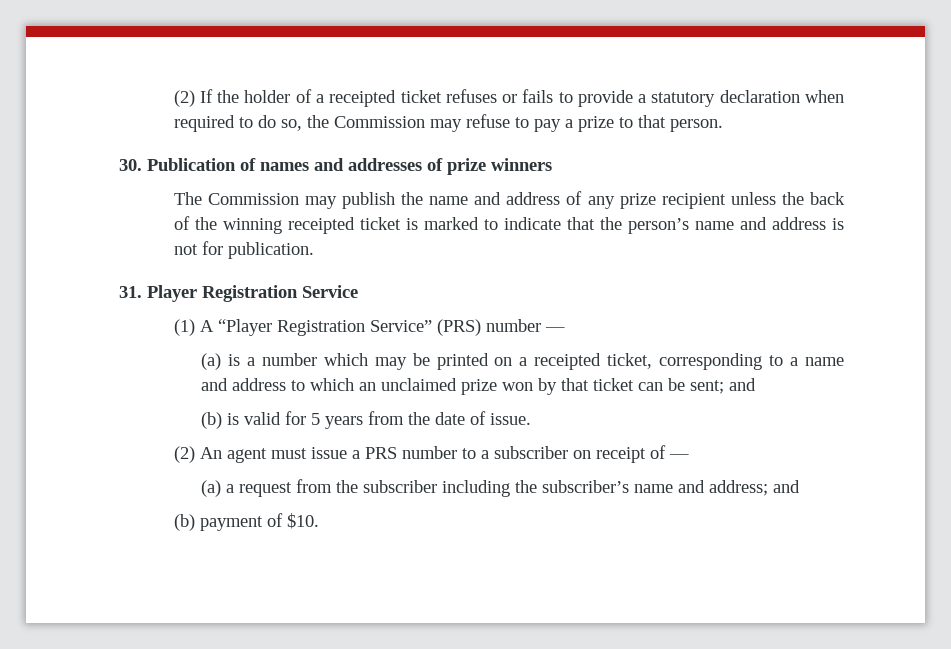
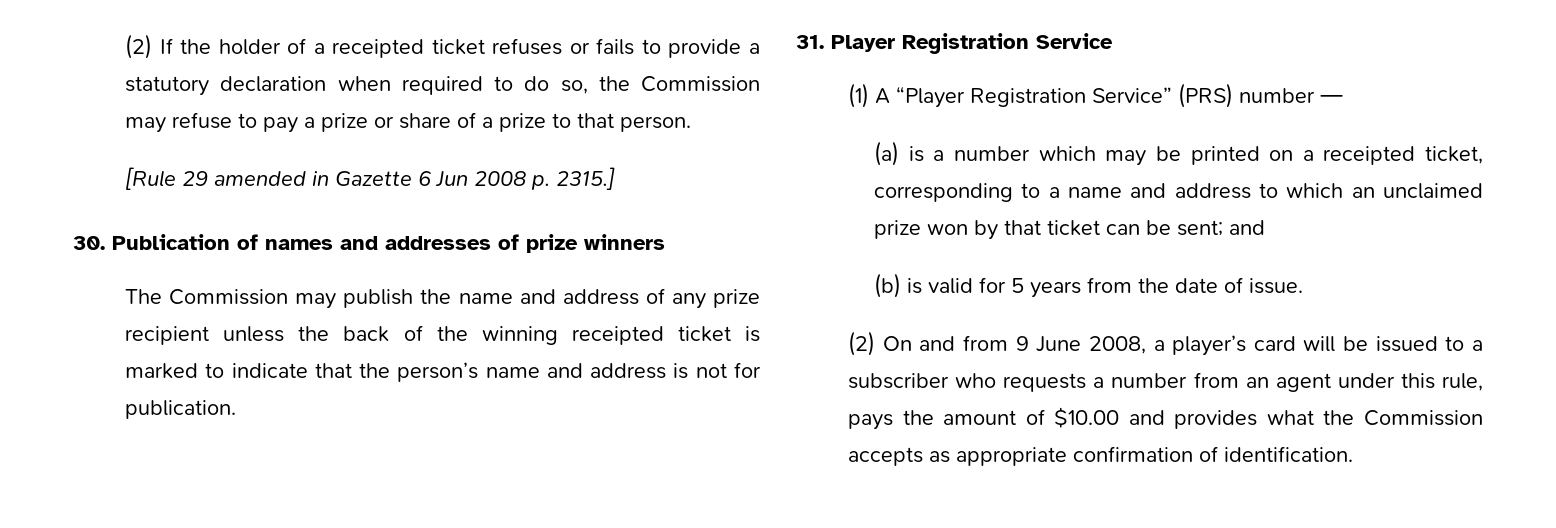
[618,115,723,132] to that person. -> [374,112,692,132] [125,167,616,190] or share of a prize to that person. // [Rule 29 amended in Gazette 6 Jun 2008 p. 2315.]
[199,445,689,463] [200,479,800,497] [173,513,319,531] An agent must issue a PRS number to a subscriber on receipt of — // (a) a request from the subscriber including the subscriber’s name and address; and // (b) payment of $10. -> [882,335,1483,356] [848,372,1483,392] [848,407,1483,430] [848,446,1354,466] On and from 9 June 2008, a player’s card will be issued to a subscriber who requests a number from an agent under this rule, pays the amount of $10.00 and provides what the Commission accepts as appropriate confirmation of identification.

